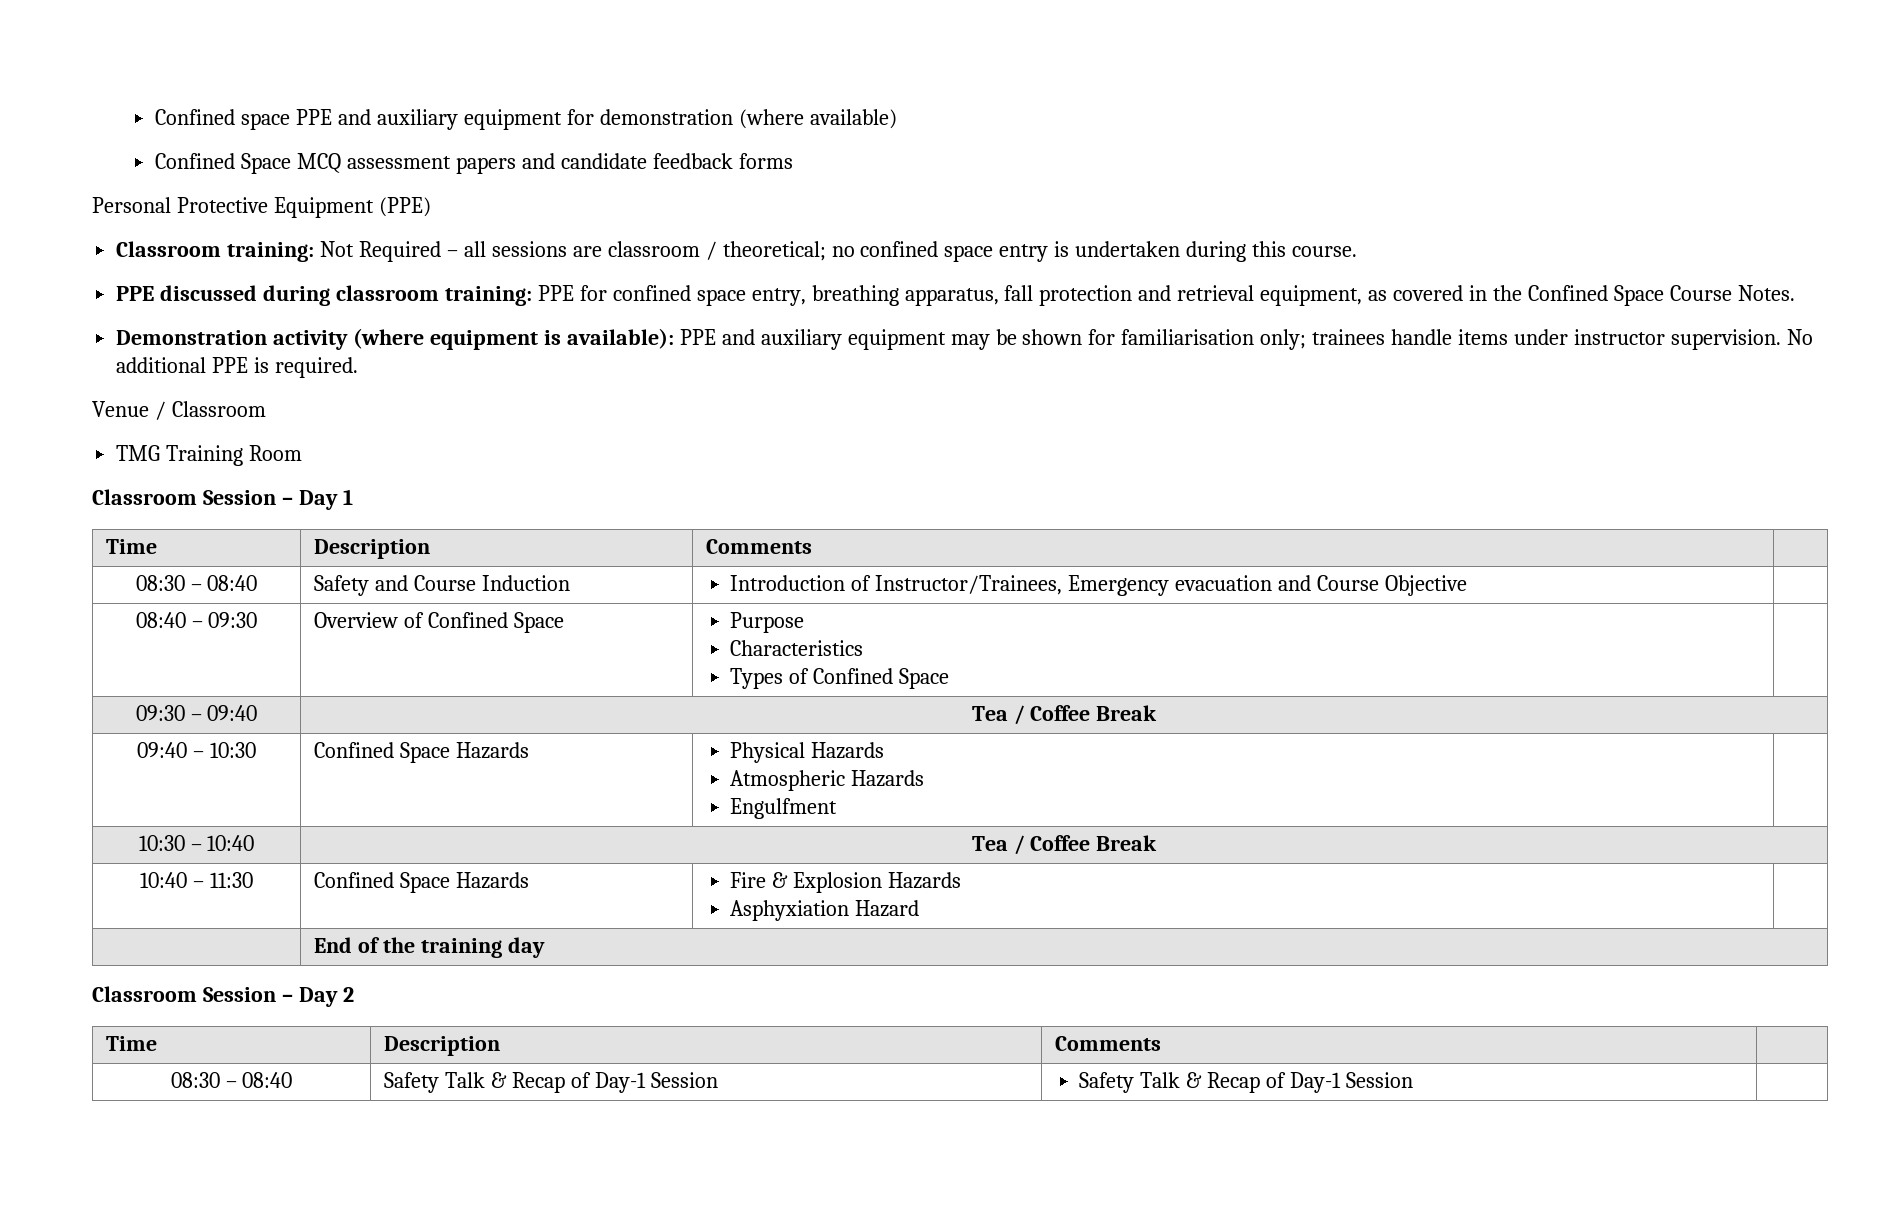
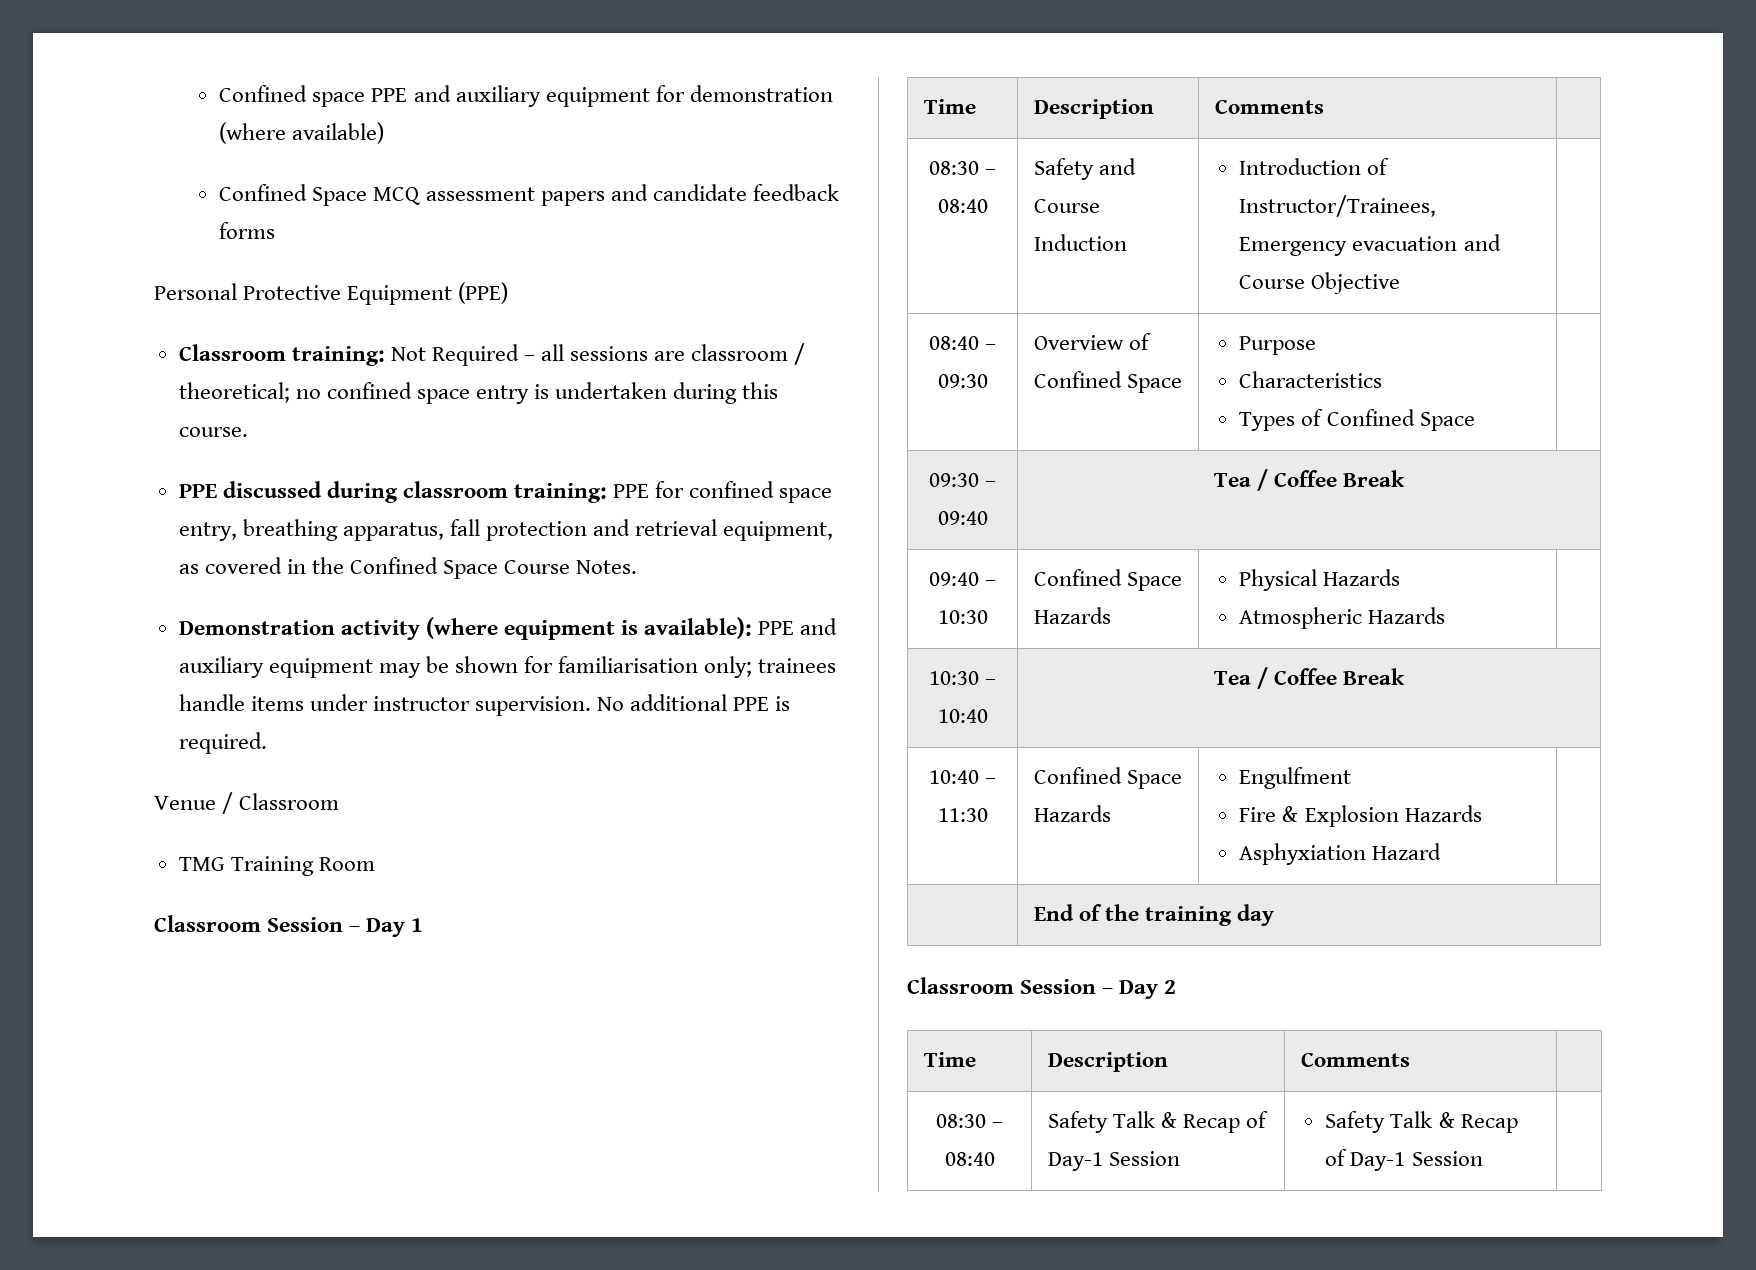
[730,798,838,819] // Engulfment -> (1446, 615) none
(530, 880) none -> [1239,767,1352,789] Engulfment //

